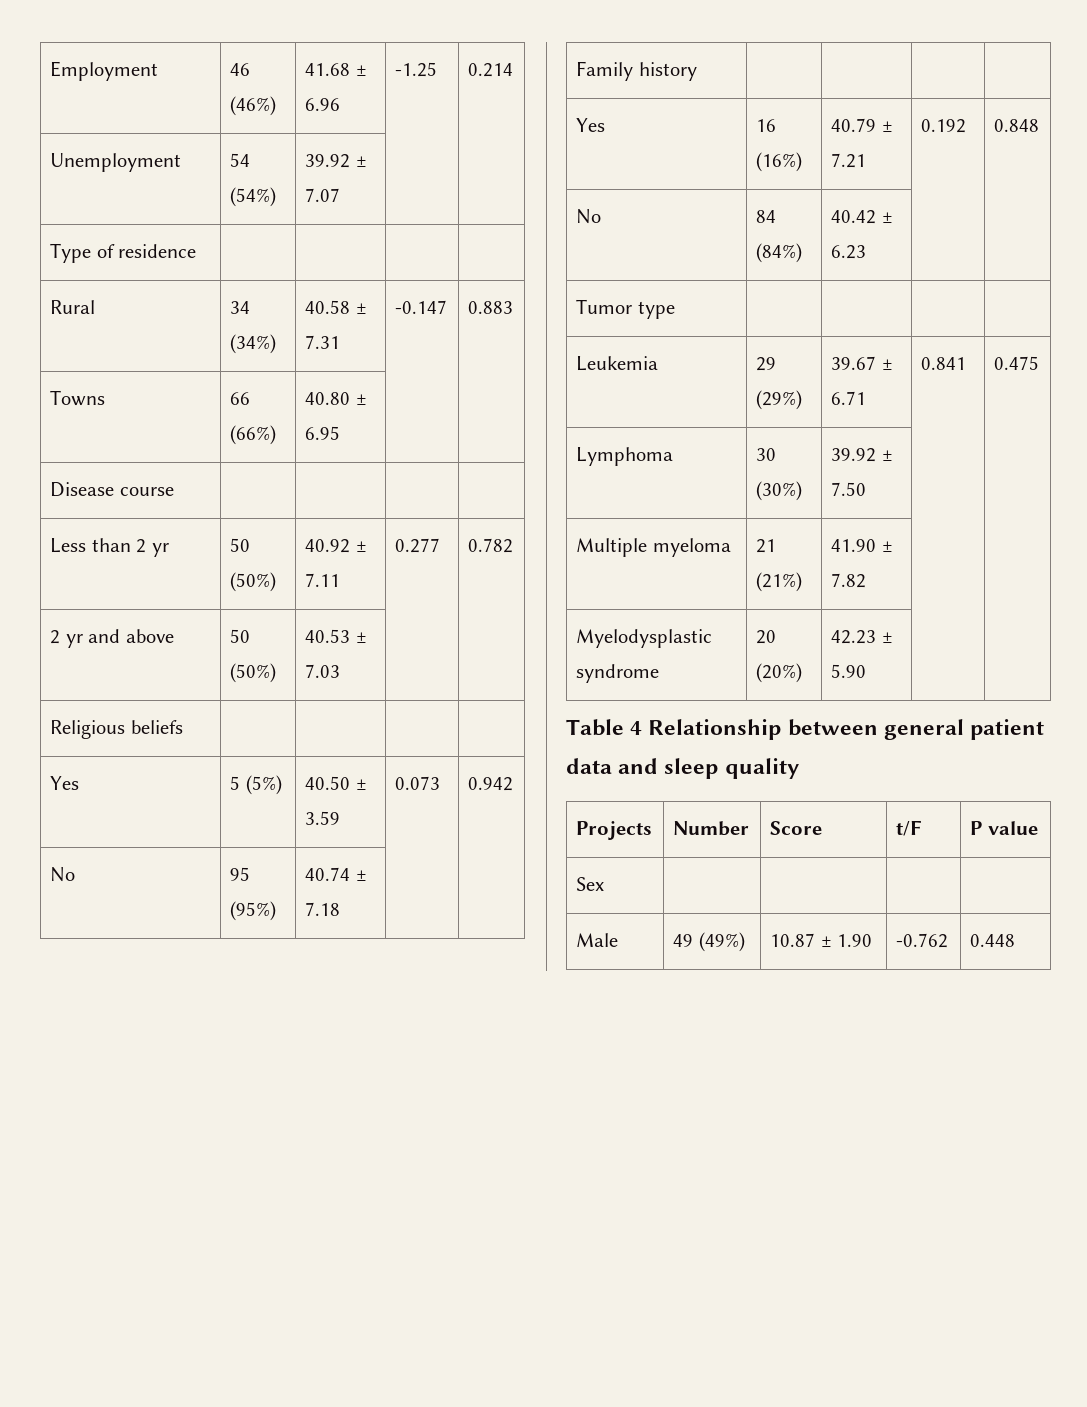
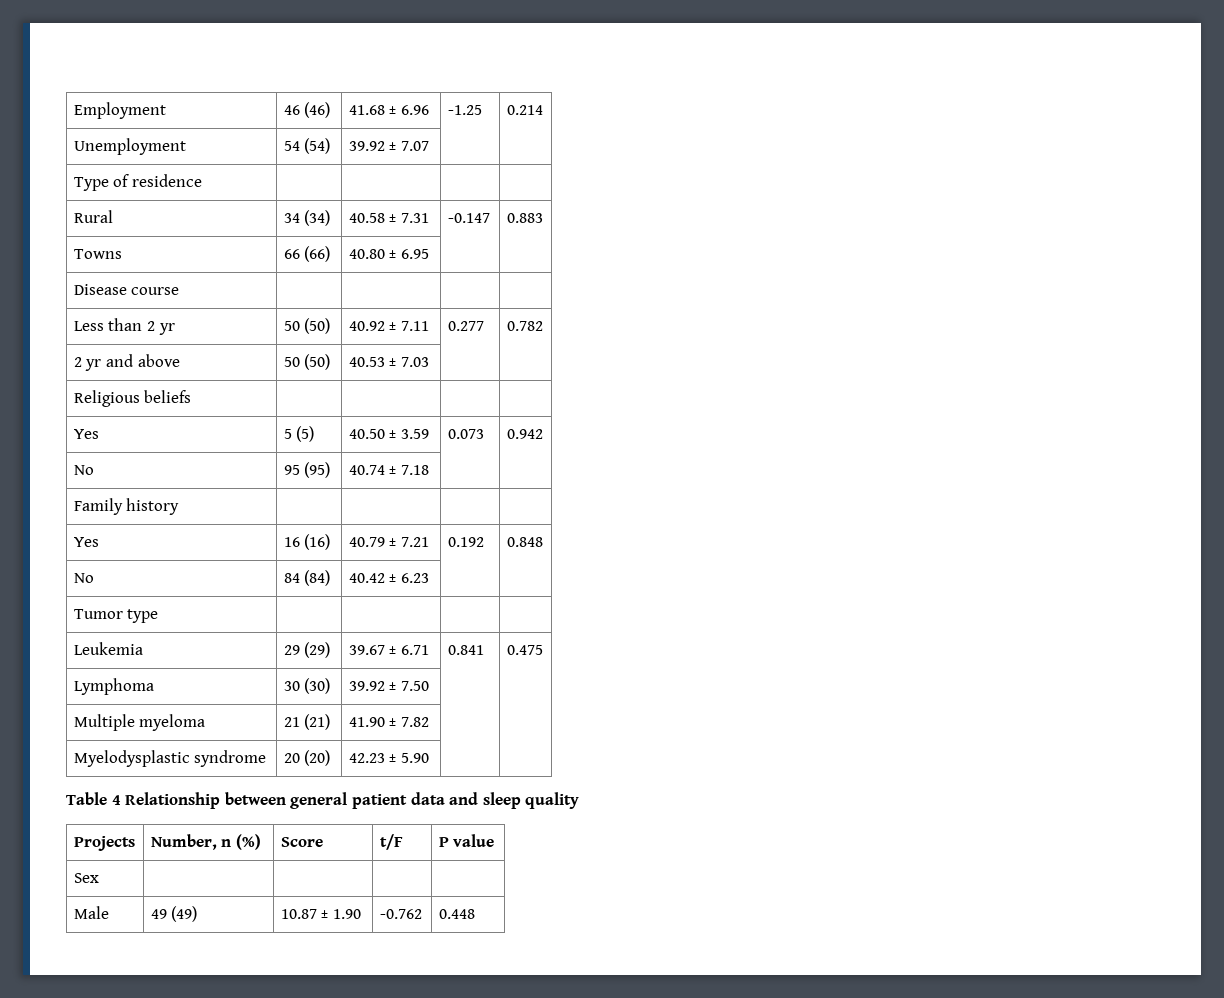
[230,96,277,116] (46%) -> [304,102,331,118] (46)
[230,187,277,207] (54%) -> [304,138,331,154] (54)
[230,334,277,354] (34%) -> [304,210,331,226] (34)
[230,425,277,445] (66%) -> [304,246,331,262] (66)
[230,572,277,592] (50%) -> [304,318,331,334] (50)
[230,663,277,683] (50%) -> [304,354,331,370] (50)
[245,775,282,795] (5%) -> [296,426,315,442] (5)
[230,901,277,921] (95%) -> [304,462,331,478] (95)
[756,152,803,172] (16%) -> [304,534,331,550] (16)
[756,243,803,263] (84%) -> [304,570,331,586] (84)
[756,390,803,410] (29%) -> [304,642,331,658] (29)
[756,481,803,501] (30%) -> [304,678,331,694] (30)
[756,572,803,592] (21%) -> [304,714,331,730] (21)
[756,663,803,683] (20%) -> [304,750,331,766] (20)
[673,821,750,836] Number -> [150,834,261,850] Number, n (%)
[698,932,745,952] (49%) -> [171,906,198,922] (49)

